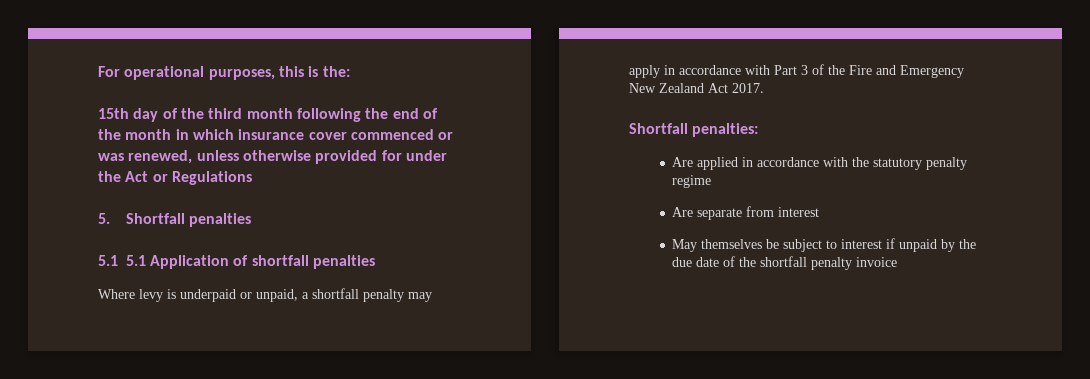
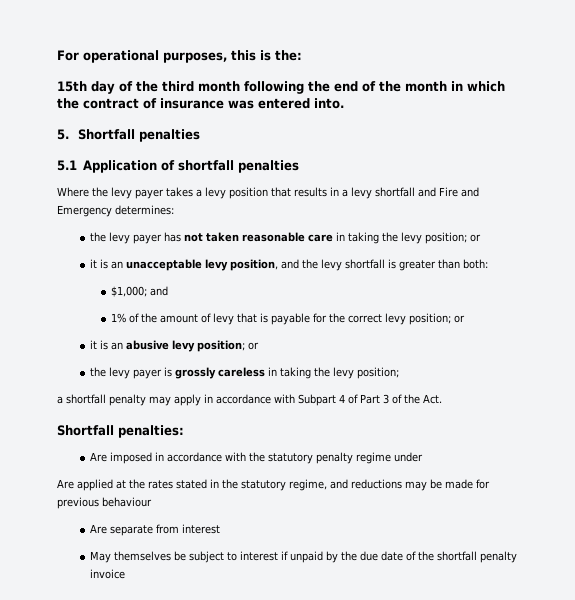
[238,129,454,140] [98,150,447,164] [98,171,252,185] insurance cover commenced or was renewed, unless otherwise provided for under the Act or Regulations -> [57,98,344,109] the contract of insurance was entered into.
[125,255,146,266] 5.1 -> (77, 165) none
[139,289,298,302] levy is underpaid or unpaid, -> [92,187,479,199] [57,205,174,217] [90,232,482,244] [90,259,489,271] [111,286,169,297] [111,313,466,325] [90,340,260,352] [90,367,400,379] the levy payer takes a levy position that results in a levy shortfall and Fire and Emergency determines: // the levy payer has not taken reasonable care in taking the levy position; or // it is an unacceptable levy position, and the levy shortfall is greater than both: // $1,000; and // 1% of the amount of levy that is payable for the correct levy position; or // it is an abusive levy position; or // the levy payer is grossly careless in taking the levy position; //
(770, 70) none -> [298,394,358,406] Subpart 4 of
[849,65,964,78] [629,83,764,93] Fire and Emergency New Zealand Act 2017. -> [423,394,442,404] Act.
[697,157,739,170] applied -> [110,452,153,464] imposed
(712, 181) none -> [394,452,424,462] [57,479,490,491] [57,497,152,509] under // Are applied at the rates stated in the statutory regime, and reductions may be made for previous behaviour

